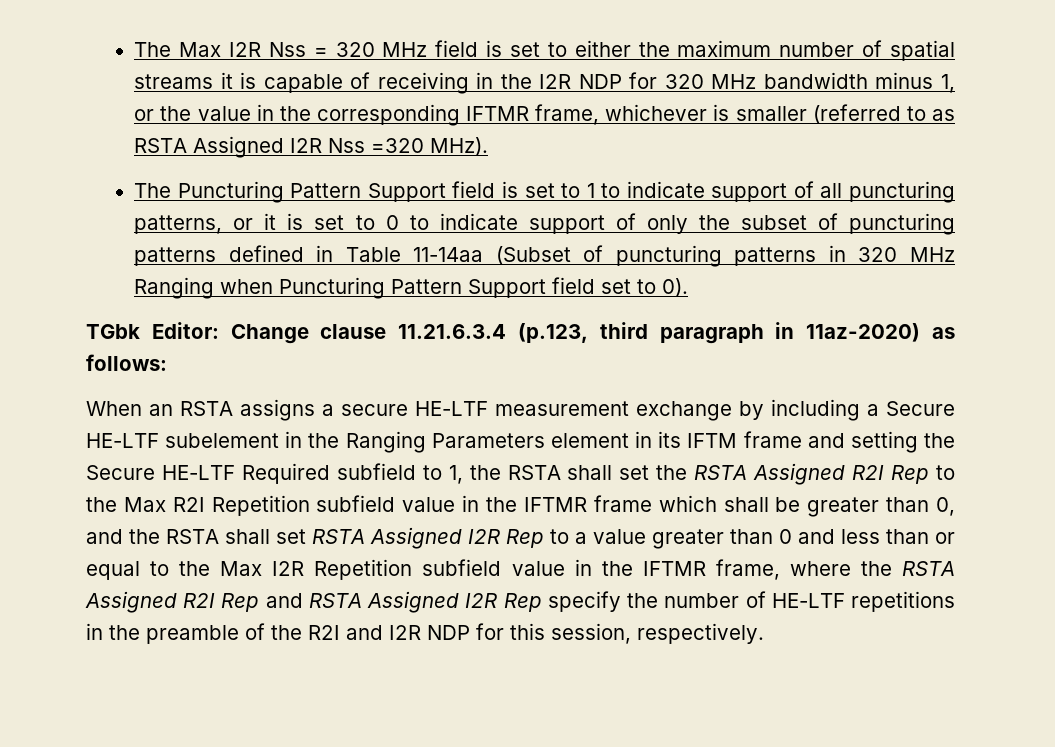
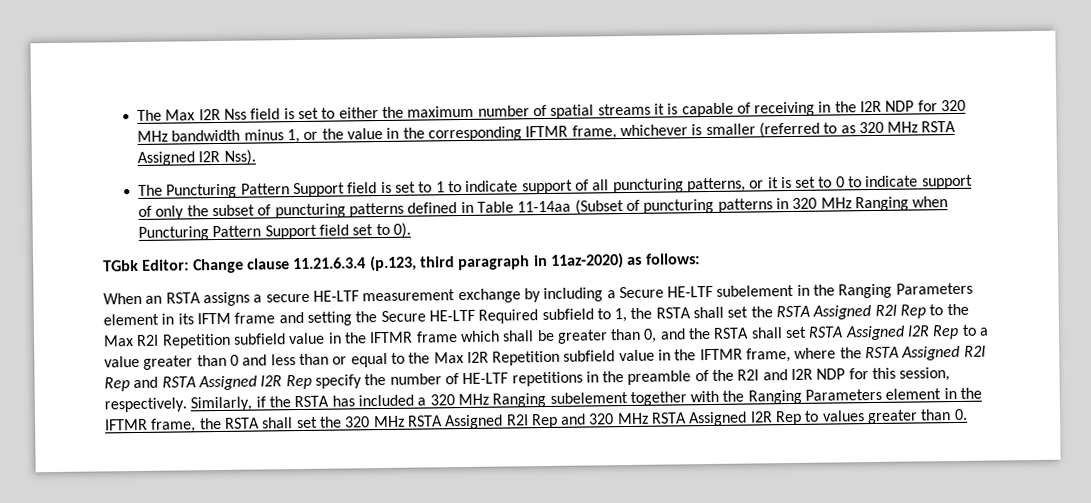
[313,42,428,57] = 320 MHz -> (248, 114) none
[134,136,489,158] RSTA Assigned I2R Nss =320 MHz). -> [858,120,957,134] [137,149,256,166] 320 MHz RSTA Assigned I2R Nss).
(764, 633) none -> [190,387,983,412] [105,408,968,433] Similarly, if the RSTA has included a 320 MHz Ranging subelement together with the Ranging Parameters element in the IFTMR frame, the RSTA shall set the 320 MHz RSTA Assigned R2I Rep and 320 MHz RSTA Assigned I2R Rep to values greater than 0.

